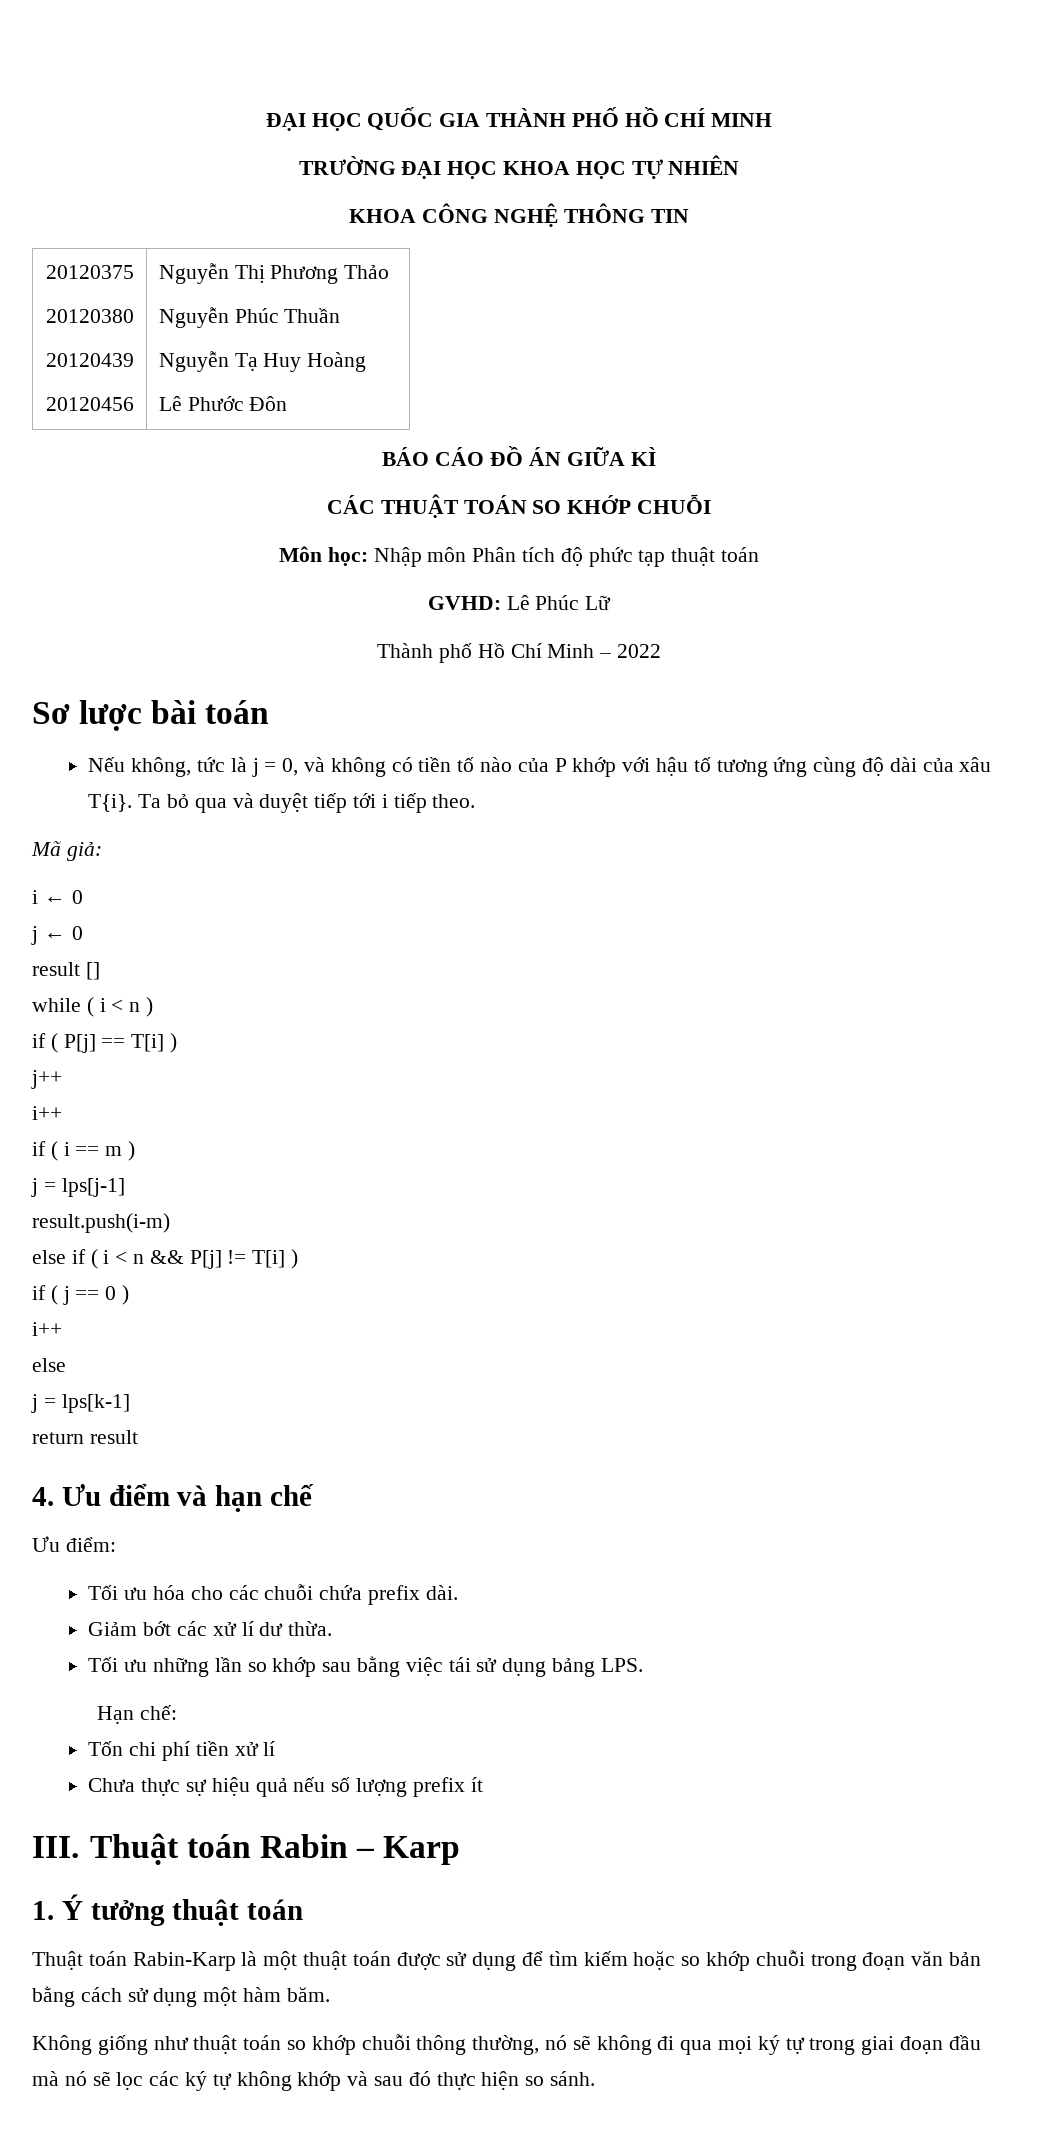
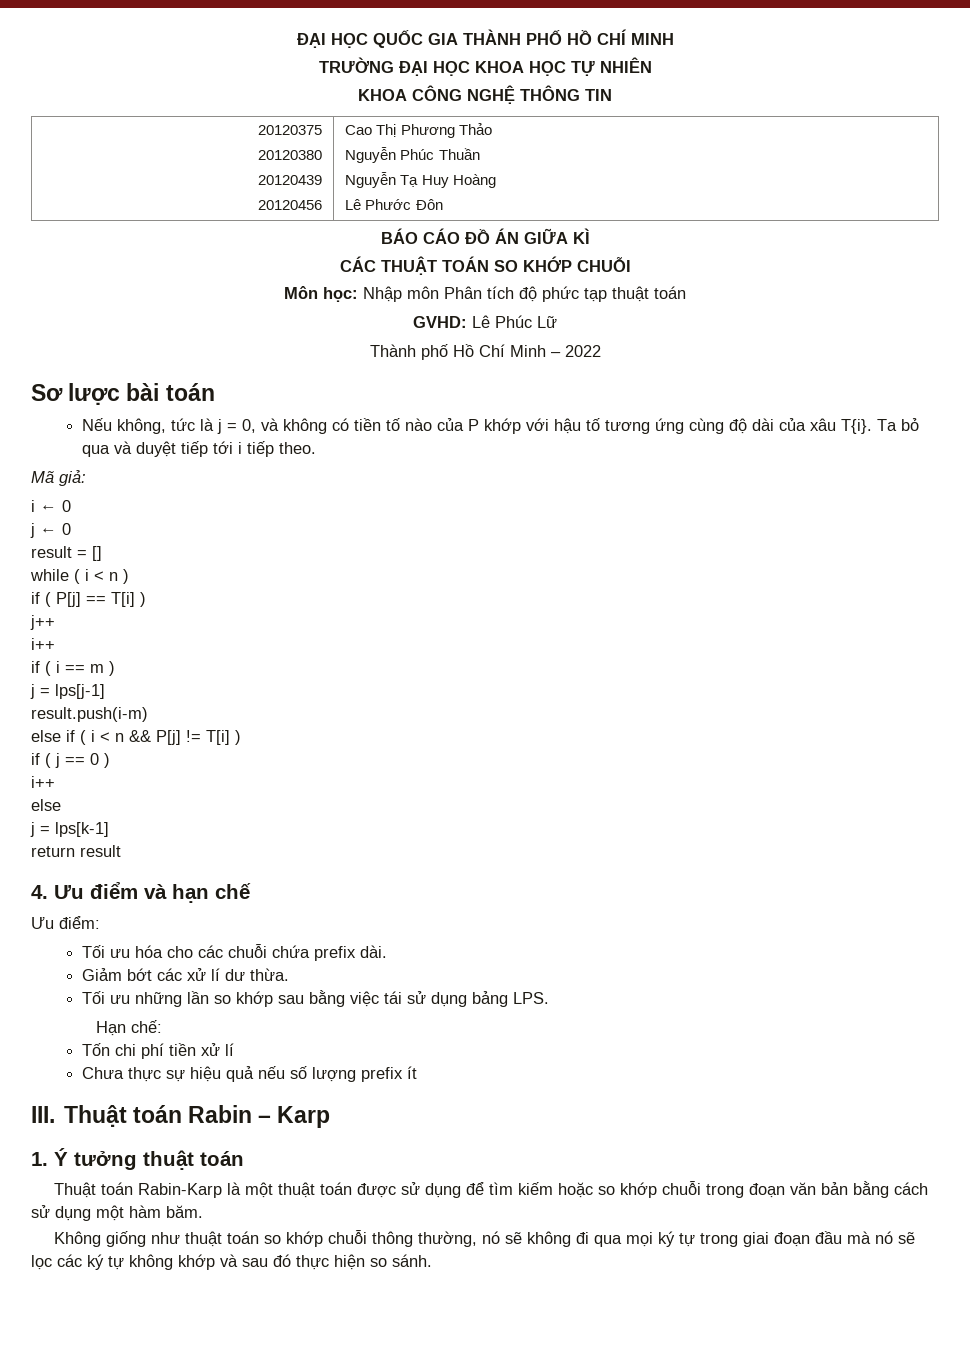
[158,263,229,284] Nguyễn -> [345,125,373,135] Cao
(80, 969) none -> [77,550,87,558] =

